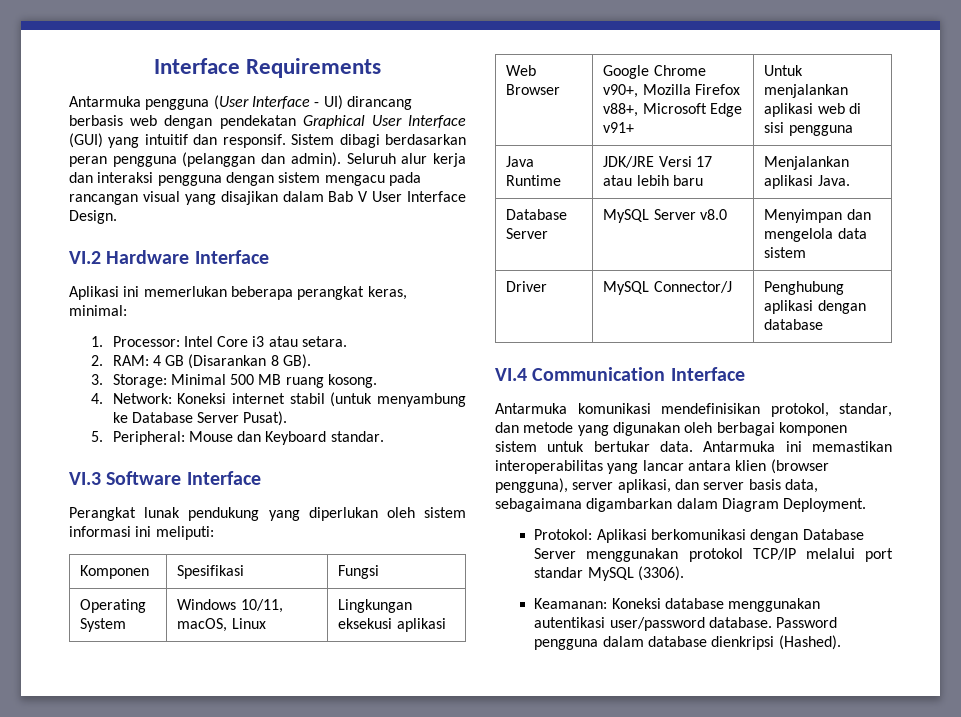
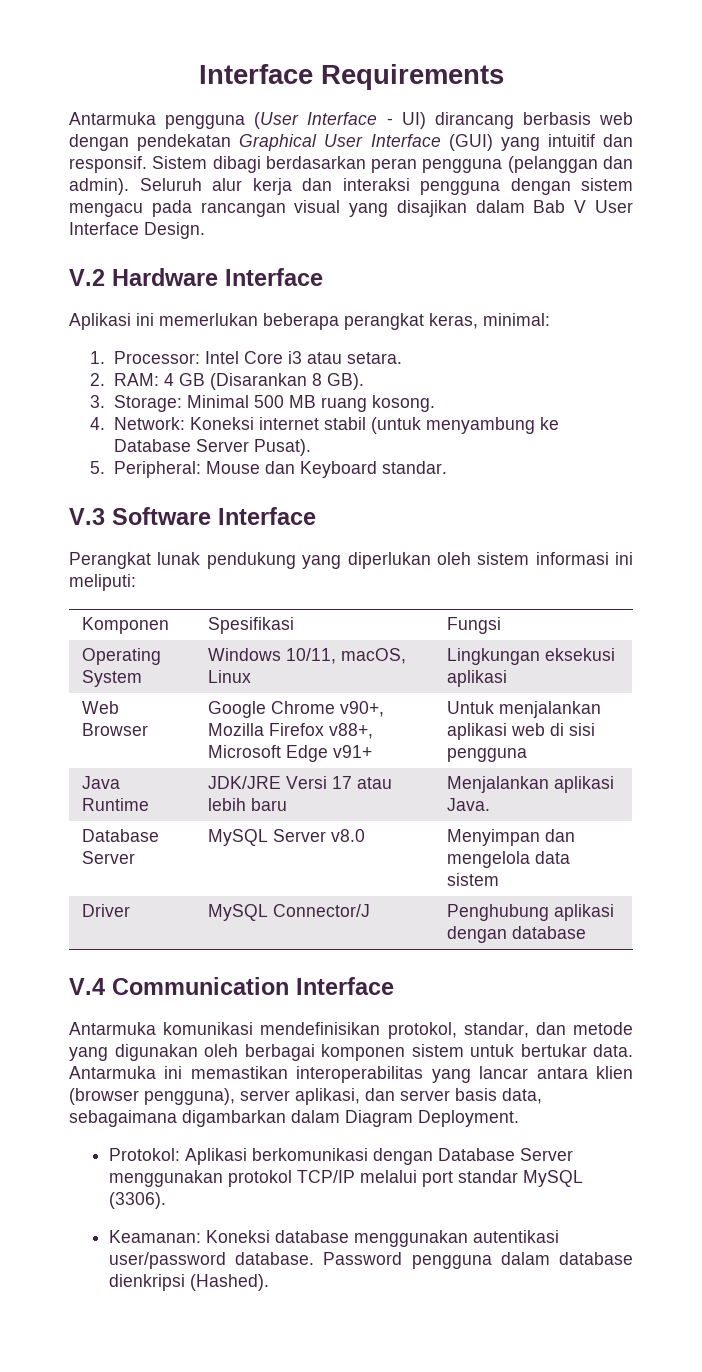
[69,251,101,264] VI.2 -> [69,269,105,286] V.2
[69,472,101,485] VI.3 -> [69,508,105,525] V.3
[495,368,527,381] VI.4 -> [69,978,105,995] V.4

